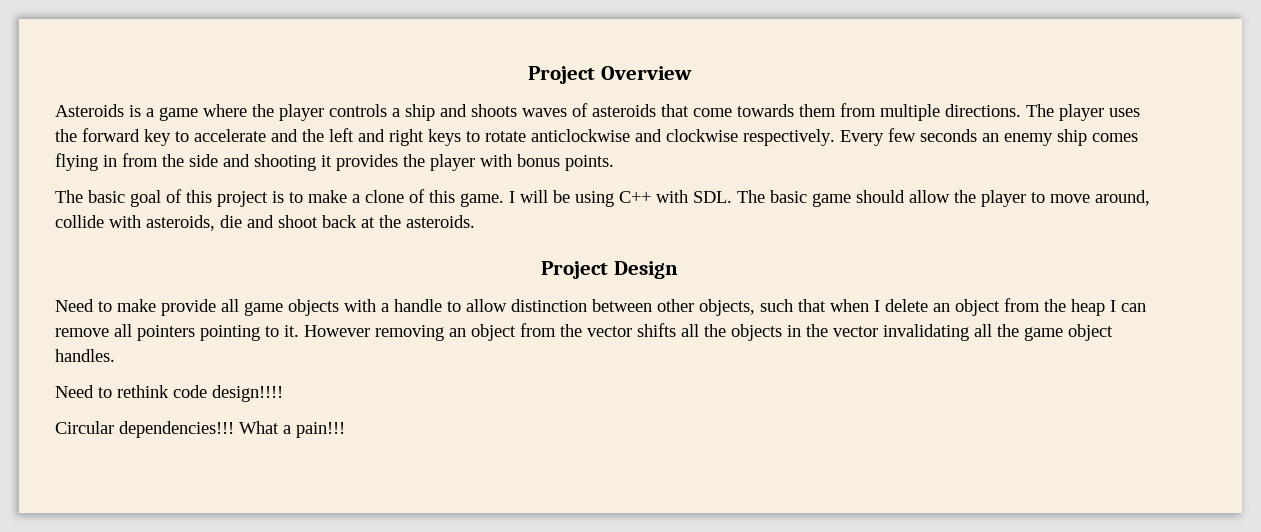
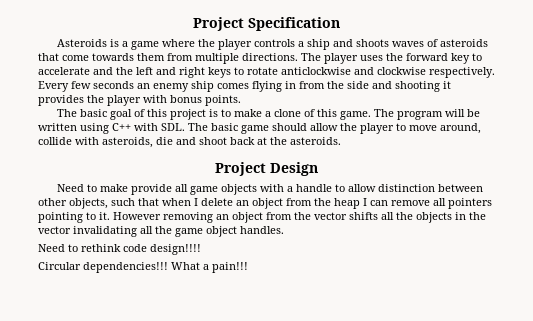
[528,66,692,84] Project Overview -> [193,17,340,31] Project Specification
[509,191,515,203] I -> [373,109,443,120] The program
(570, 196) none -> [38,123,77,131] written

